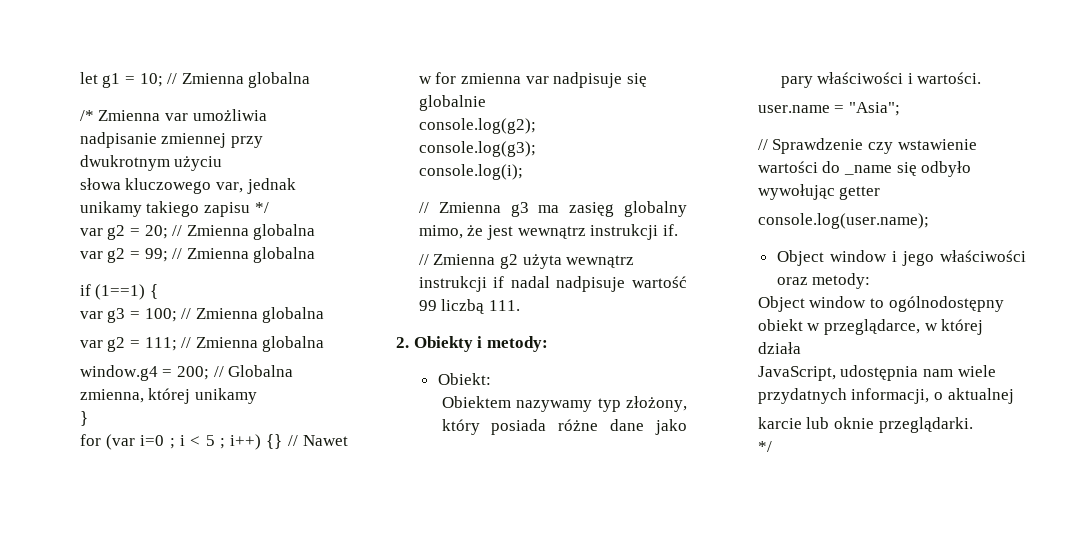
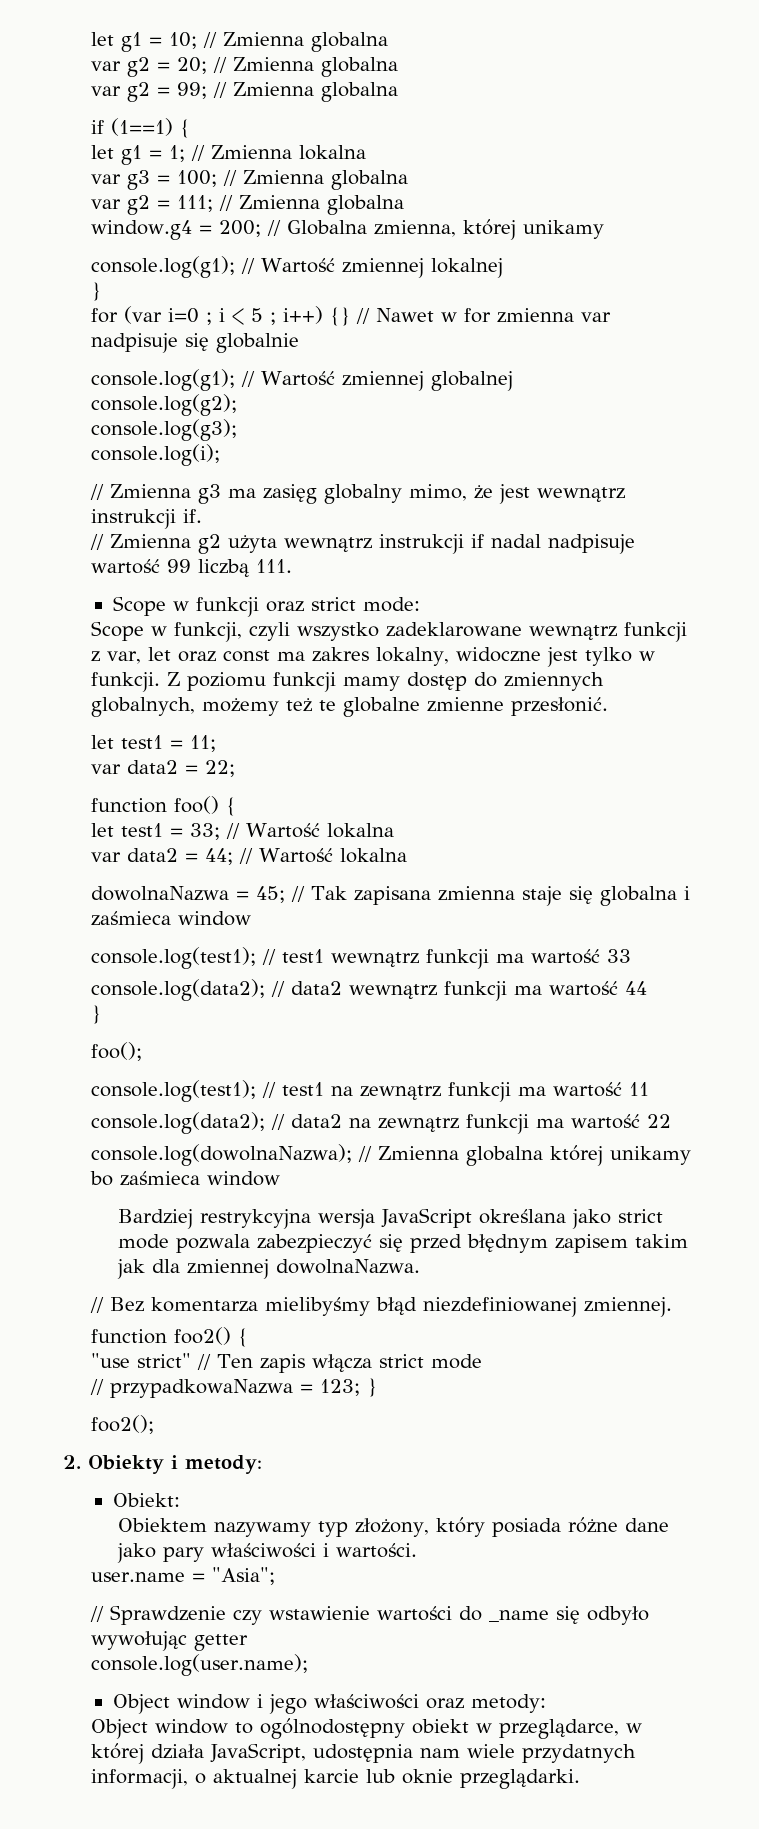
[79,109,267,121] [79,132,264,148] [79,155,223,171] [79,178,296,194] [79,201,269,217] // /* Zmienna var umożliwia nadpisanie zmiennej przy dwukrotnym użyciu // słowa kluczowego var, jednak unikamy takiego zapisu */ -> (388, 42) none
(159, 291) none -> [90,145,366,165] // let g1 = 1; // Zmienna lokalna
(258, 396) none -> [90,256,503,278] // console.log(g1); // Wartość zmiennej lokalnej
(486, 103) none -> [90,369,513,391] // console.log(g1); // Wartość zmiennej globalnej
(521, 305) none -> [113,596,421,617] [90,621,687,642] [90,647,655,667] [90,672,604,692] [90,697,608,717] [90,735,216,752] [90,760,235,777] [90,796,236,816] [90,823,394,840] [90,848,407,865] [90,886,690,906] [90,911,251,926] [90,947,631,969] [90,979,647,1001] [90,1005,101,1024] [90,1042,142,1061] [90,1080,649,1102] [90,1112,671,1134] [90,1144,691,1166] [89,1171,280,1186] [118,1208,664,1229] [118,1234,689,1253] [117,1259,421,1279] [89,1297,672,1317] [90,1327,248,1347] [90,1353,482,1373] [89,1378,377,1398] [90,1415,154,1434] // Scope w funkcji oraz strict mode: // Scope w funkcji, czyli wszystko zadeklarowane wewnątrz funkcji z var, let oraz const ma zakres lokalny, widoczne jest tylko w funkcji. Z poziomu funkcji mamy dostęp do zmiennych globalnych, możemy też te globalne zmienne przesłonić. // let test1 = 11; // var data2 = 22; // function foo() { // let test1 = 33; // Wartość lokalna // var data2 = 44; // Wartość lokalna // dowolnaNazwa = 45; // Tak zapisana zmienna staje się globalna i zaśmieca window // console.log(test1); // test1 wewnątrz funkcji ma wartość 33 // console.log(data2); // data2 wewnątrz funkcji ma wartość 44 // } // foo(); // console.log(test1); // test1 na zewnątrz funkcji ma wartość 11 // console.log(data2); // data2 na zewnątrz funkcji ma wartość 22 // console.log(dowolnaNazwa); // Zmienna globalna której unikamy bo zaśmieca window // Bardziej restrykcyjna wersja JavaScript określana jako strict mode pozwala zabezpieczyć się przed błędnym zapisem takim jak dla zmiennej dowolnaNazwa. // // Bez komentarza mielibyśmy błąd niezdefiniowanej zmiennej. // function foo2() { // "use strict" // Ten zapis włącza strict mode // // przypadkowaNazwa = 123; } // foo2();
(801, 348) // -> (204, 1751) none
(1014, 396) // -> (297, 1779) none
[757,441,772,452] // */ -> (580, 1779) none

